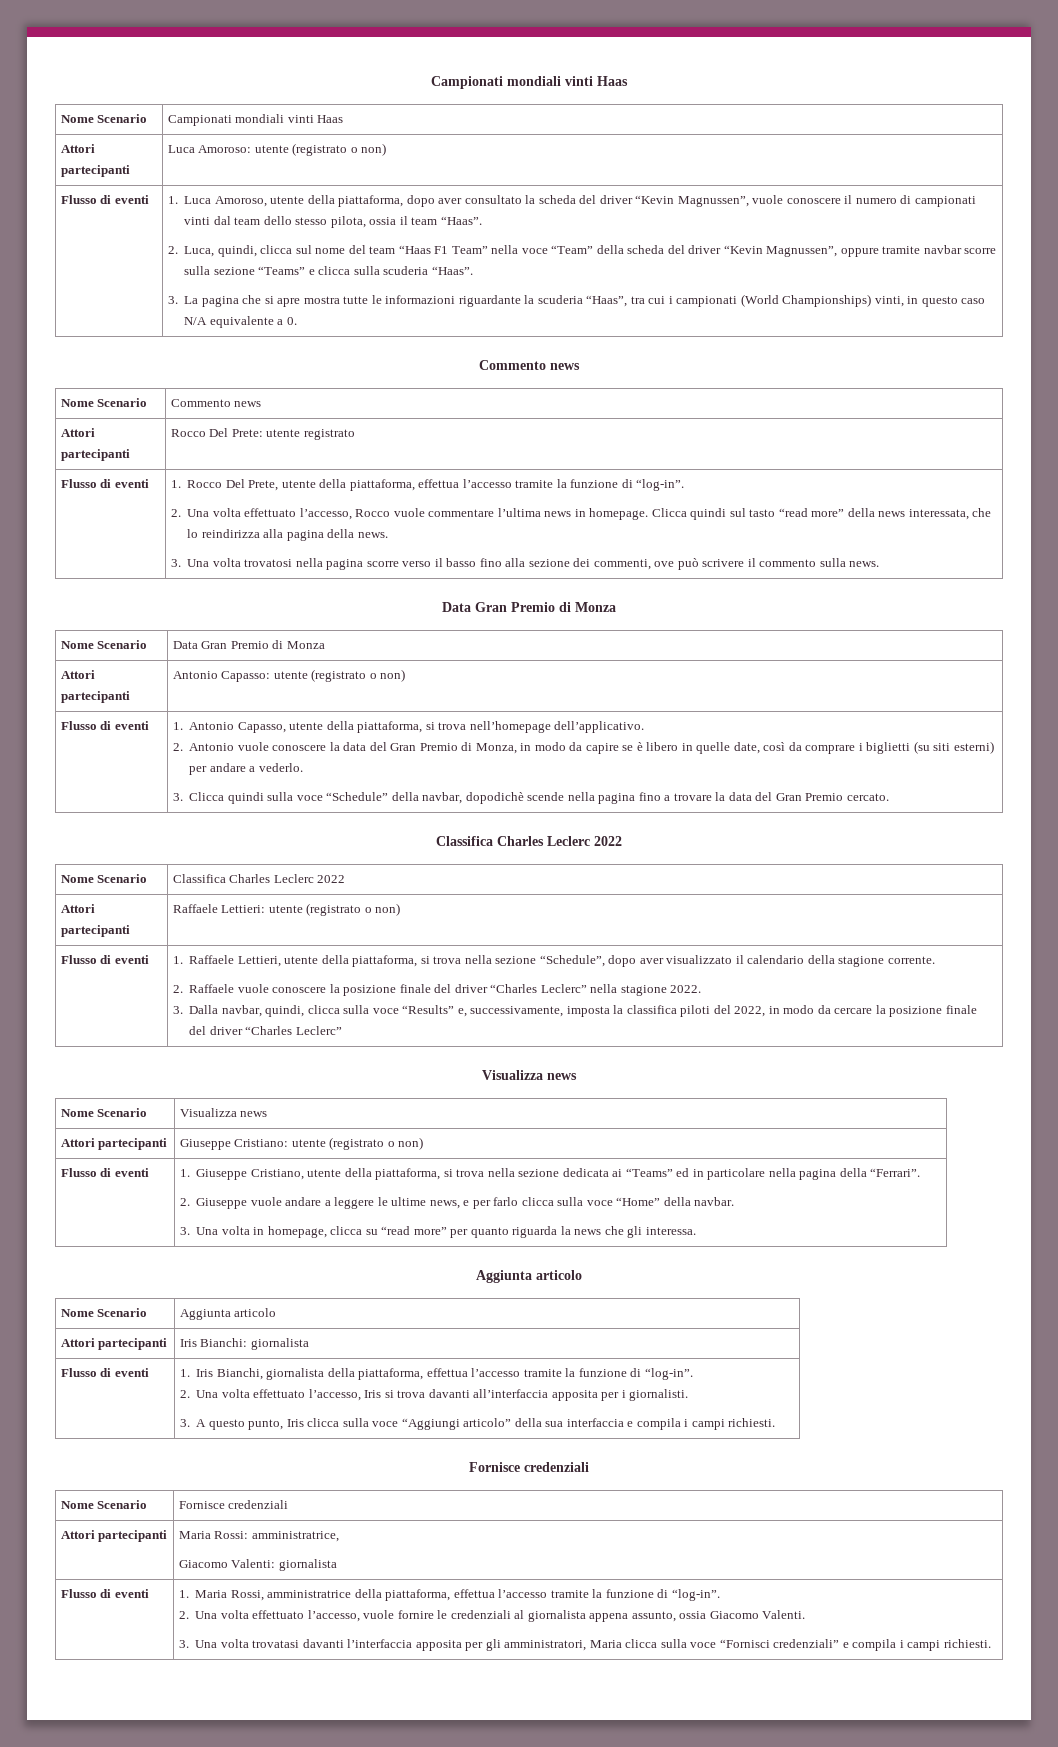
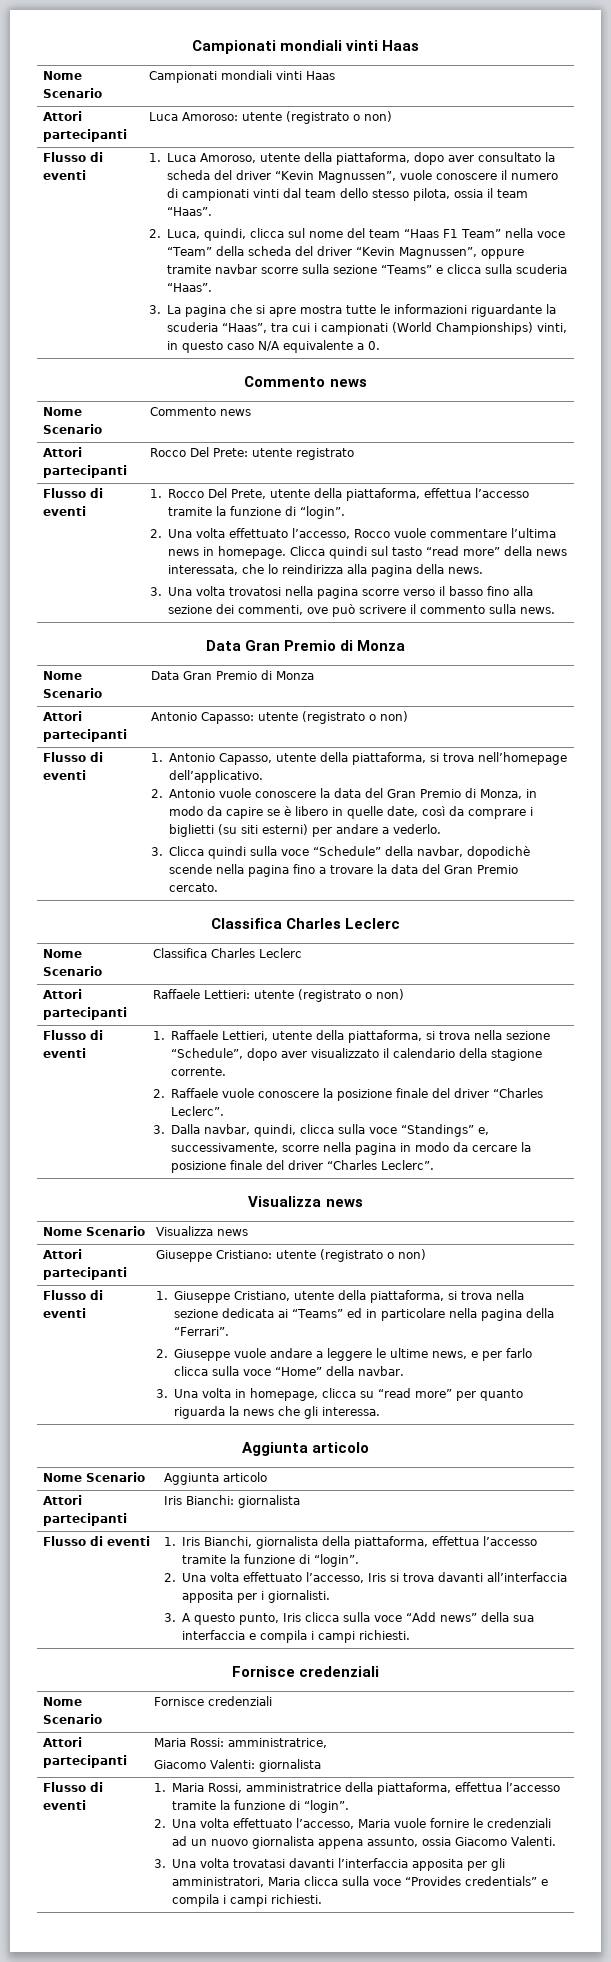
[636,479,685,491] “log-in”. -> [299,506,345,519] “login”.
[594,836,622,846] 2022 -> (401, 923) none
[317,875,346,883] 2022 -> (302, 953) none
[540,984,702,996] Leclerc” nella stagione 2022. -> [170,1106,224,1116] Leclerc”.
[402,1005,455,1014] “Results” -> [400,1124,474,1137] “Standings”
[566,1005,766,1017] imposta la classifica piloti del 2022, -> [281,1142,396,1155] scorre nella pagina
[295,1026,342,1035] Leclerc” -> [380,1160,434,1170] Leclerc”.
[644,1368,693,1380] “log-in”. -> [313,1554,359,1567] “login”.
[401,1418,512,1430] “Aggiungi articolo” -> [405,1612,477,1622] “Add news”
[671,1589,720,1601] [178,1610,360,1622] “log-in”. // 2. Una volta effettuato l’accesso, -> [303,1800,349,1813] [153,1818,390,1829] “login”. // 2. Una volta effettuato l’accesso, Maria
[514,1610,525,1619] al -> [171,1836,248,1846] ad un nuovo
[719,1639,840,1648] “Fornisci credenziali” -> [404,1876,537,1886] “Provides credentials”

